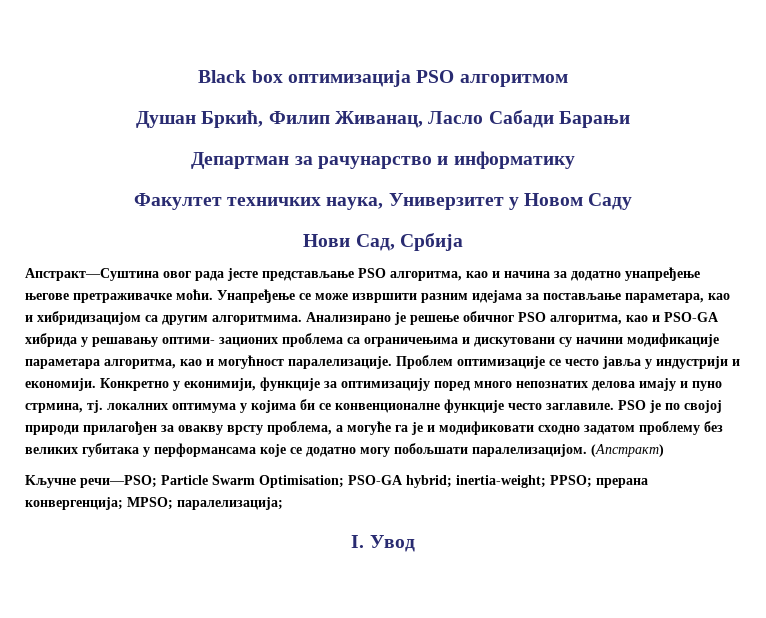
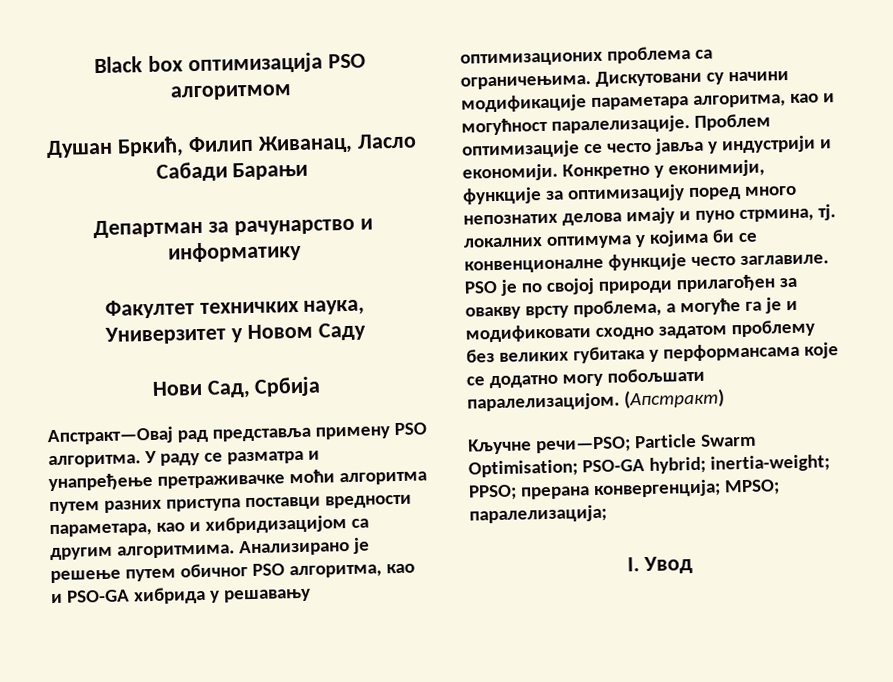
[25,267,700,281] [25,289,621,303] Апстракт—Суштина овог рада јесте представљање PSO алгоритма, као и начина за додатно унапређење његове претраживачке моћи. Унапређење се може извршити разним идејама за постављање -> [47,422,427,446] [48,450,320,469] [48,469,427,492] [49,494,412,515] Апстракт—Овај рад представља примену PSO алгоритма. У раду се разматра и унапређење претраживачке моћи алгоритма путем разних приступа поставци вредности
(459, 320) none -> [124,568,176,582] путем
[162,333,555,347] оптими- зационих проблема са ограничењима и дискутовани -> [460,46,713,67] [460,69,702,90] оптимизационих проблема са ограничењима. Дискутовани

